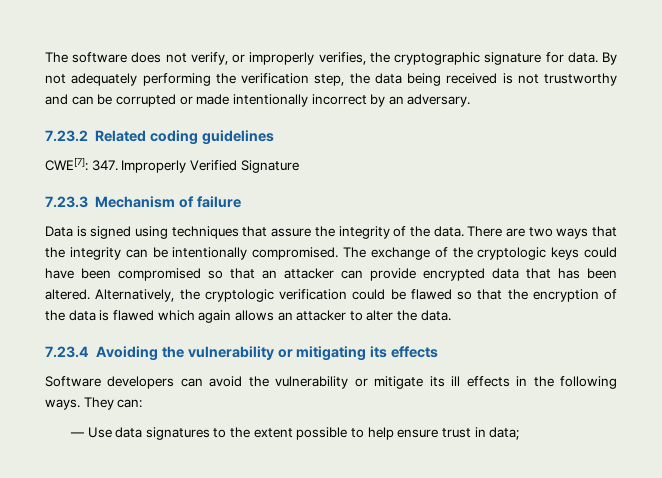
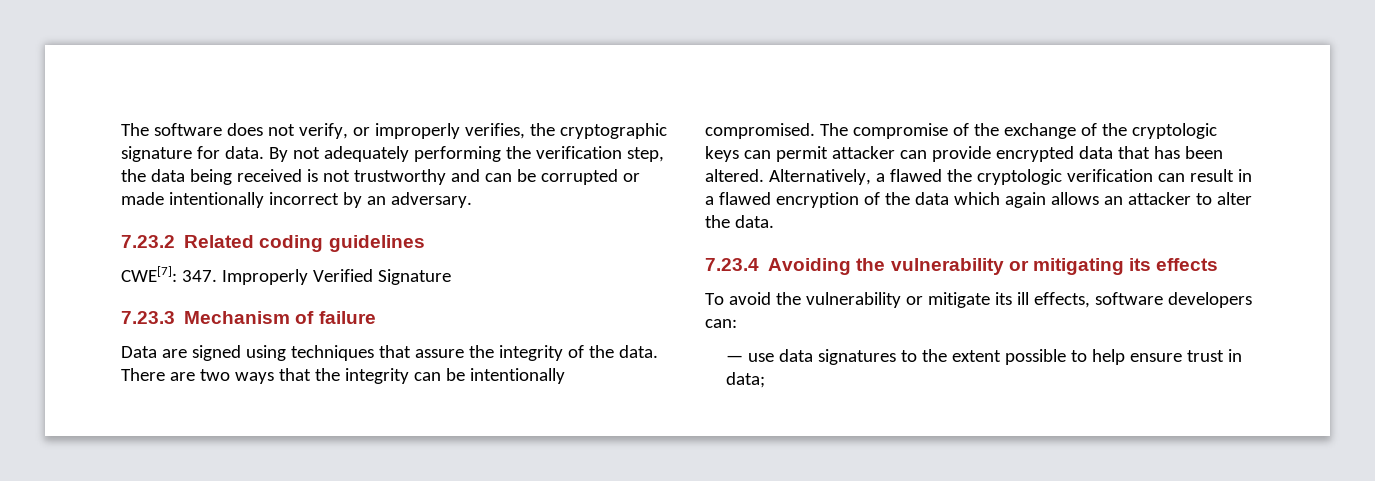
[76,226,87,237] is -> [161,349,187,358] are
(366, 252) none -> [852,123,999,139] compromise of the
[583,247,617,258] [45,268,277,281] could have been compromised so that an -> [743,146,828,162] can permit
(175, 295) none -> [875,169,942,182] a flawed
[352,289,528,300] could be flawed so that the -> [1157,169,1252,182] [705,192,771,205] can result in a flawed
[99,310,154,321] is flawed -> (949, 198) none
[45,376,203,389] Software developers can -> [705,293,724,305] To
[466,376,617,389] [45,397,114,410] effects in the following ways. They -> [1033,292,1252,308] effects, software developers
[87,427,112,438] Use -> [748,353,775,362] use

